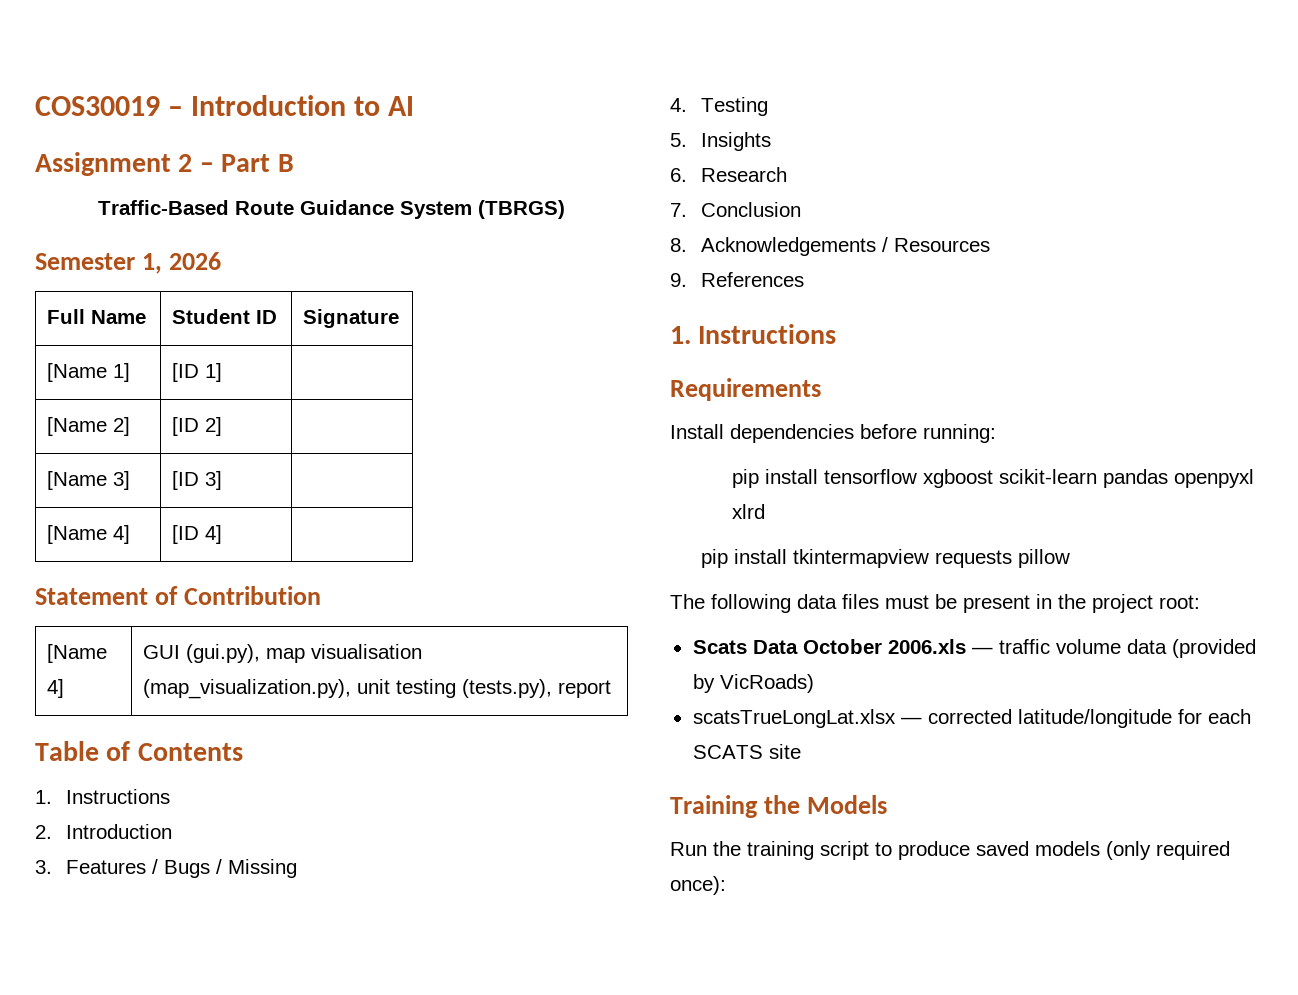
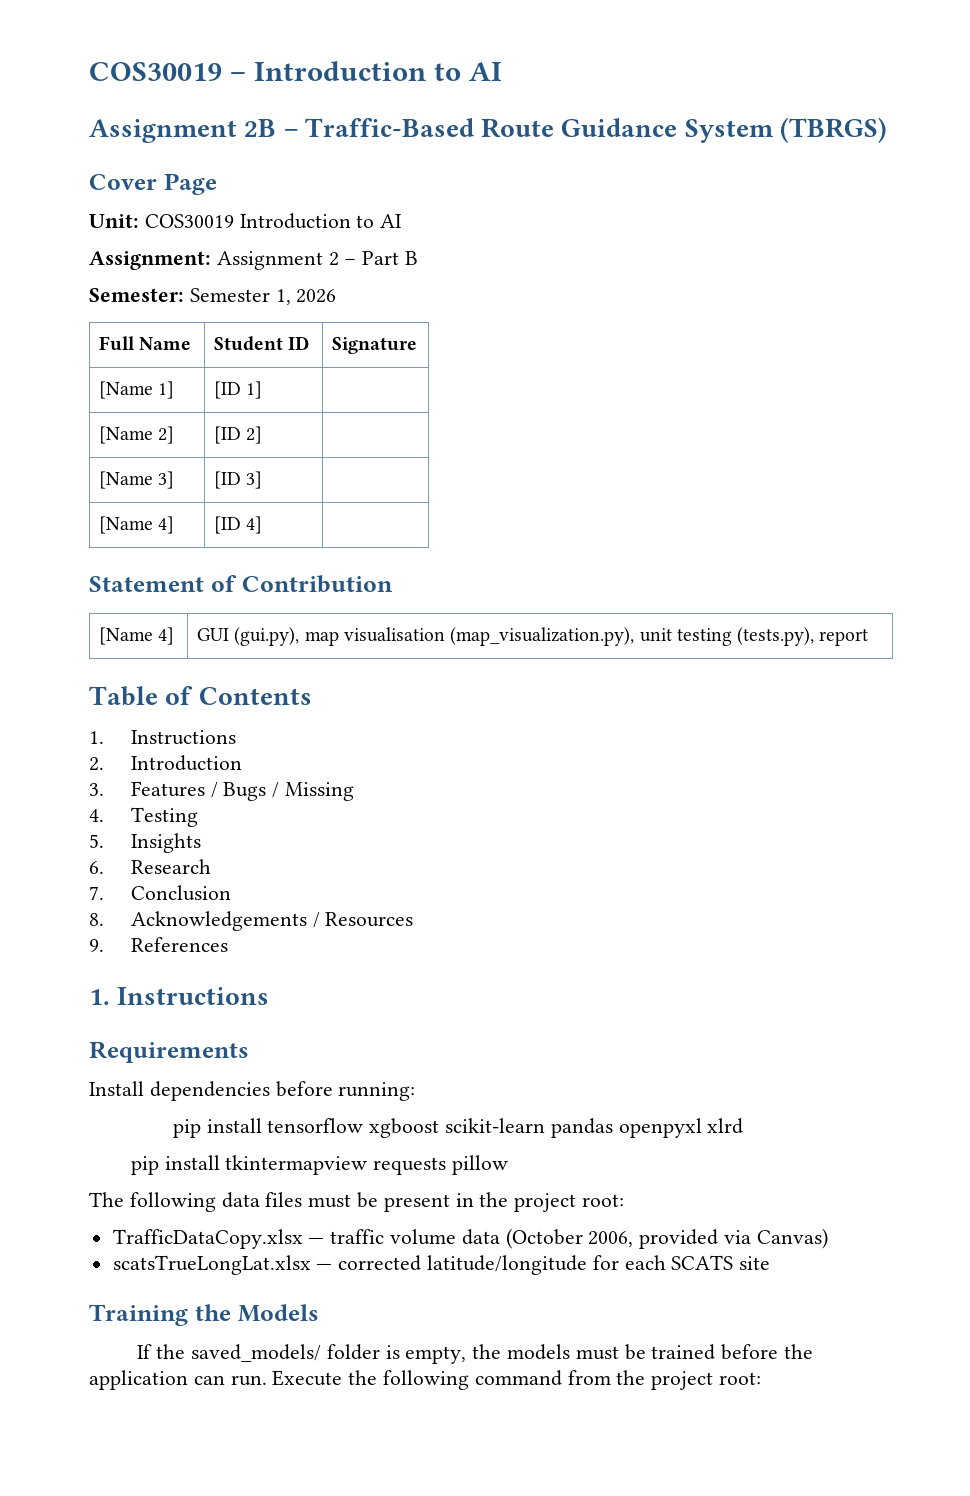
[178,154,294,172] 2 – Part B // -> [244,119,298,137] 2B –
(565, 209) none -> [89,173,217,195] [89,213,403,229] [89,251,419,270] [89,288,184,302] Cover Page // Unit: COS30019 Introduction to AI // Assignment: Assignment 2 – Part B // Semester:
[692,639,1256,658] [692,674,814,693] Scats Data October 2006.xls — traffic volume data (provided by VicRoads) -> [112,1228,828,1249] TrafficDataCopy.xlsx — traffic volume data (October 2006, provided via Canvas)
[670,841,1230,860] [670,876,726,895] Run the training script to produce saved models (only required once): -> [137,1344,813,1364] [89,1370,762,1390] If the saved_models/ folder is empty, the models must be trained before the application can run. Execute the following command from the project root:

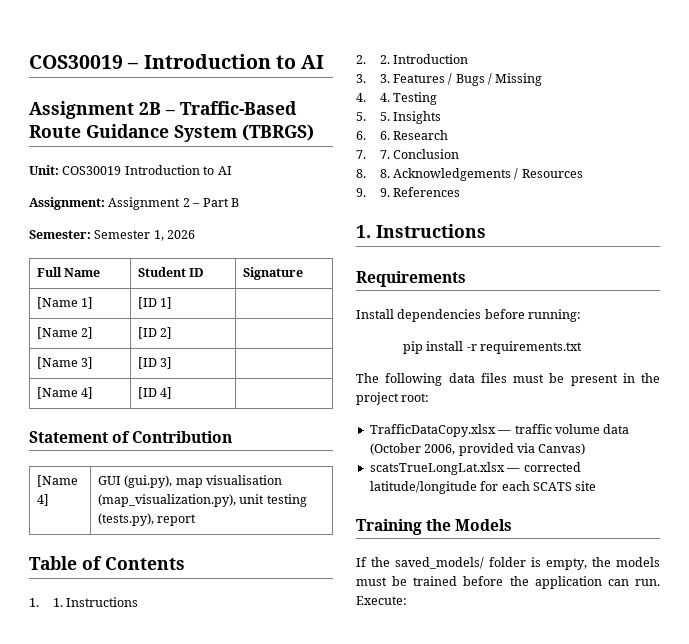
[89,173,217,195] // Cover Page -> (314, 132) none
(104, 737) none -> [52,598,63,607] 1.
(104, 764) none -> [379,55,390,64] 2.
(104, 789) none -> [379,74,390,83] 3.
(104, 815) none -> [379,93,390,102] 4.
(104, 841) none -> [379,112,390,121] 5.
(104, 867) none -> [379,131,390,140] 6.
(104, 893) none -> [379,150,390,159] 7.
(104, 919) none -> [379,169,390,178] 8.
(104, 945) none -> [379,188,390,197] 9.
[267,1118,744,1138] [130,1155,509,1175] tensorflow xgboost scikit-learn pandas openpyxl xlrd // pip install tkintermapview requests pillow -> [466,341,583,354] -r requirements.txt
[272,1370,762,1390] Execute the following command from the project root: -> [356,596,407,605] Execute:

